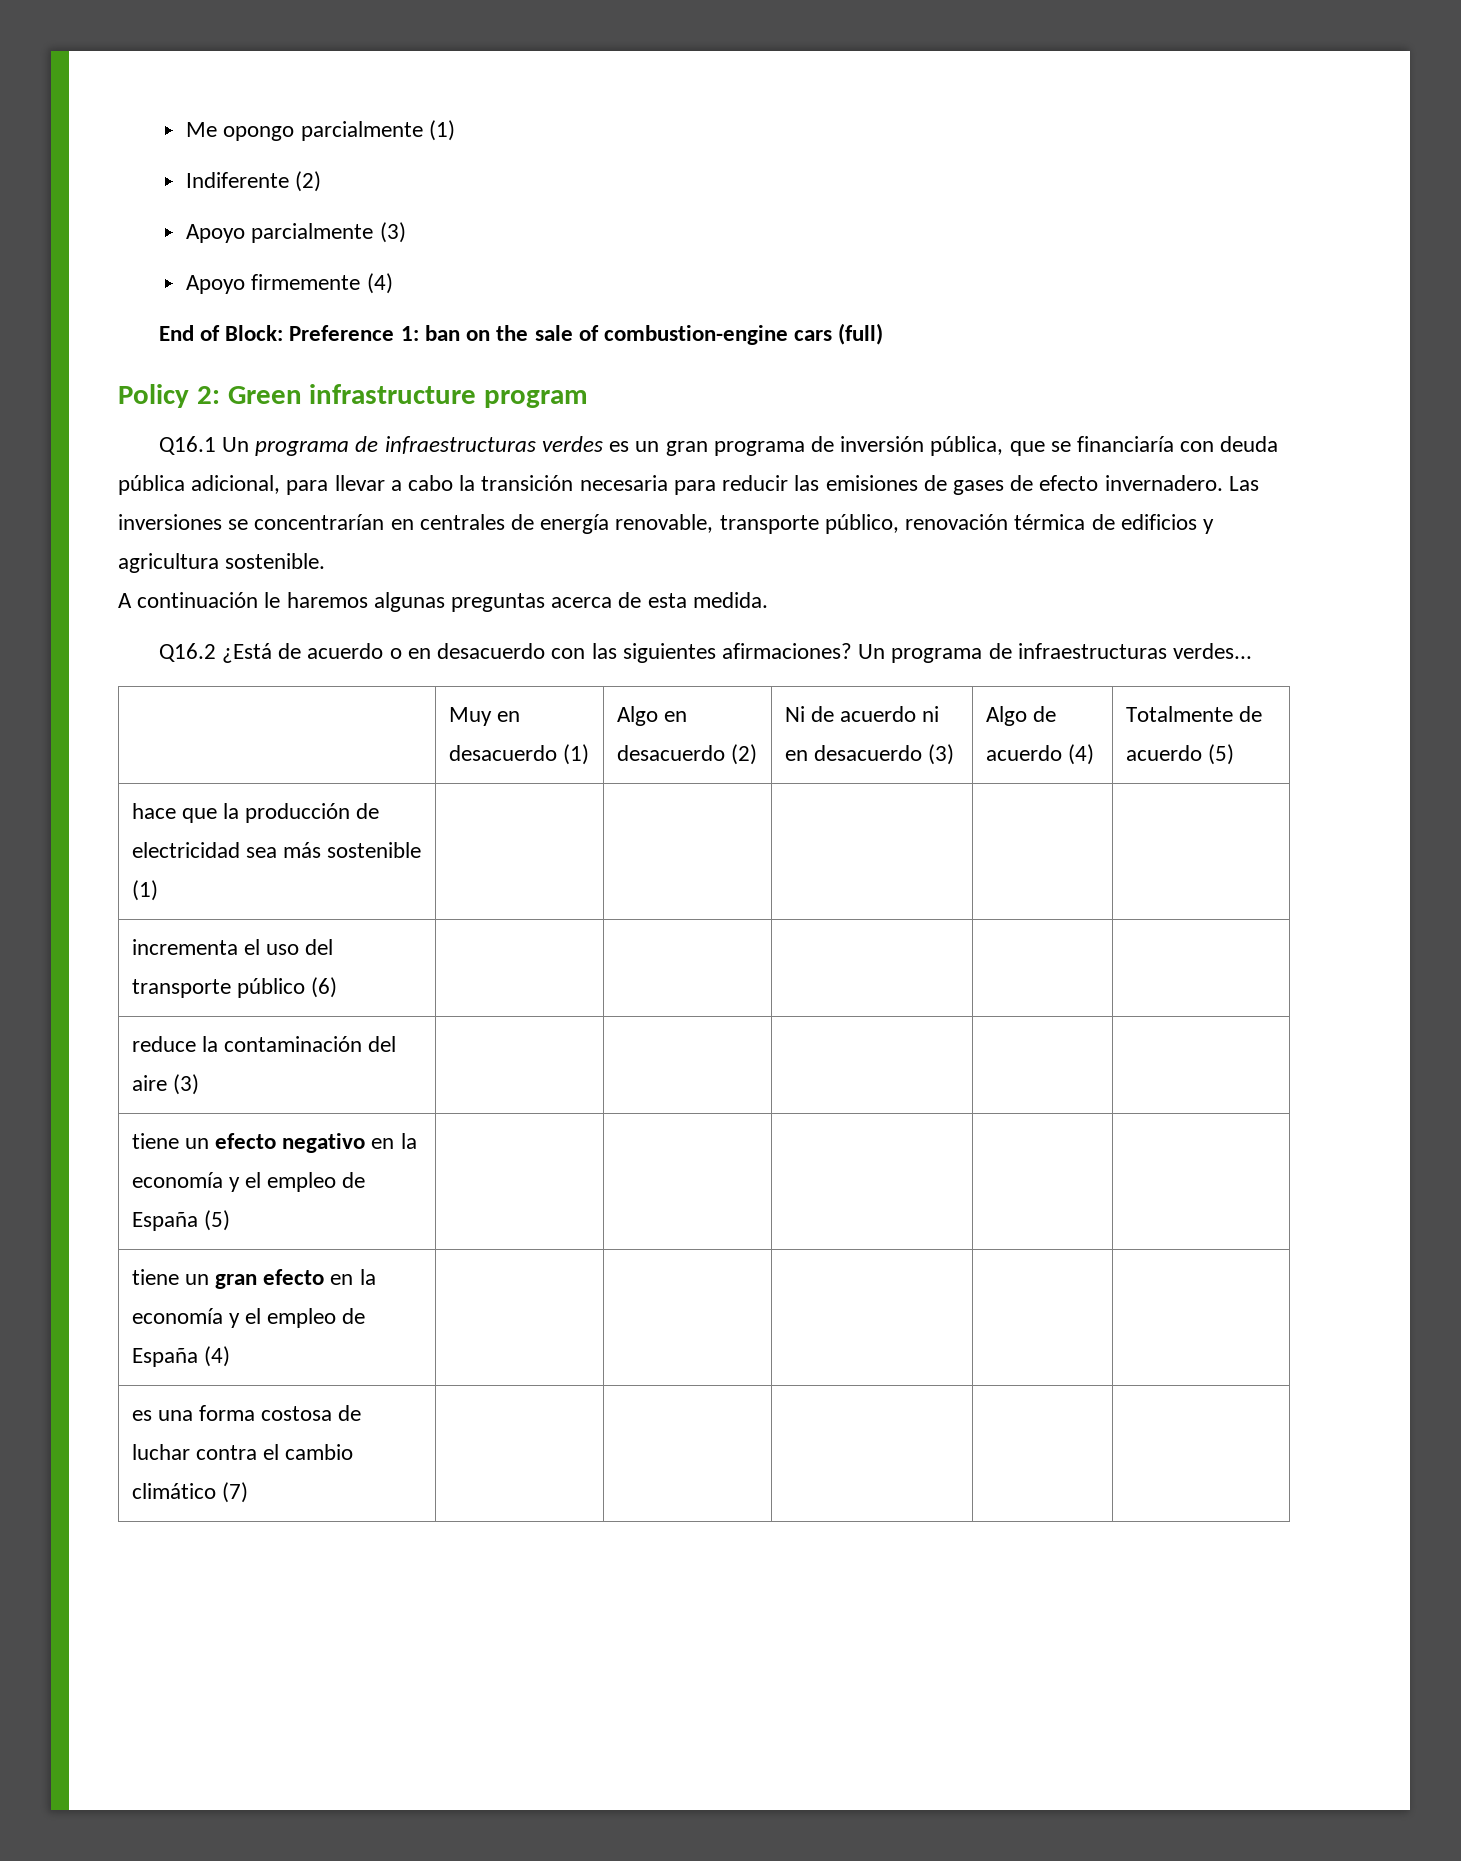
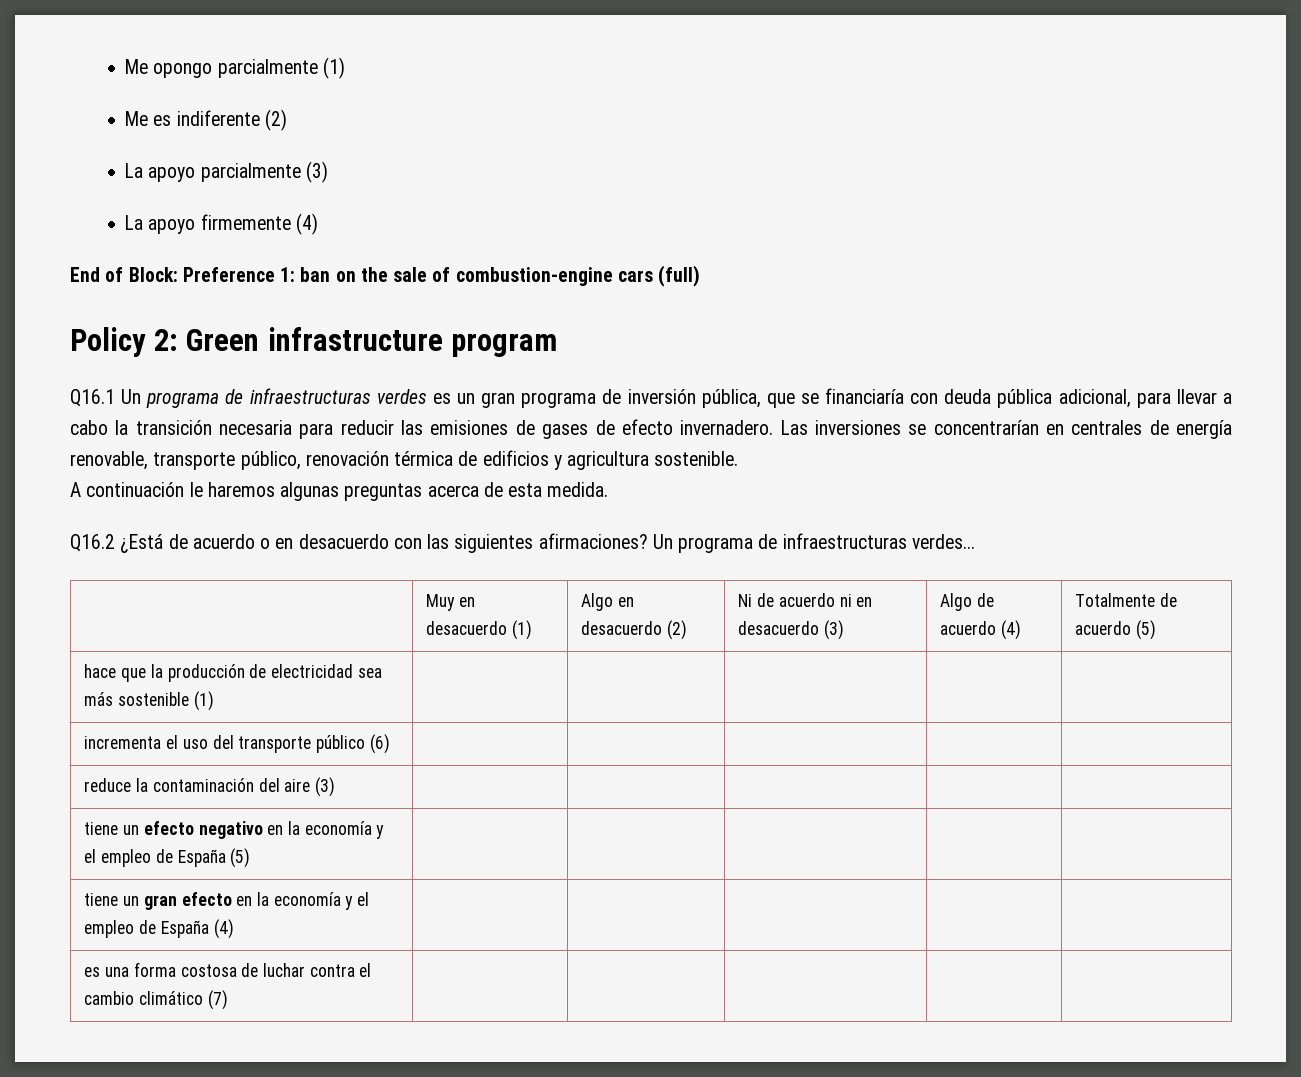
[186,172,290,188] Indiferente -> [125,110,260,126] Me es indiferente
[186,224,246,243] Apoyo -> [125,163,196,182] La apoyo
[186,275,246,294] Apoyo -> [125,215,196,234] La apoyo

